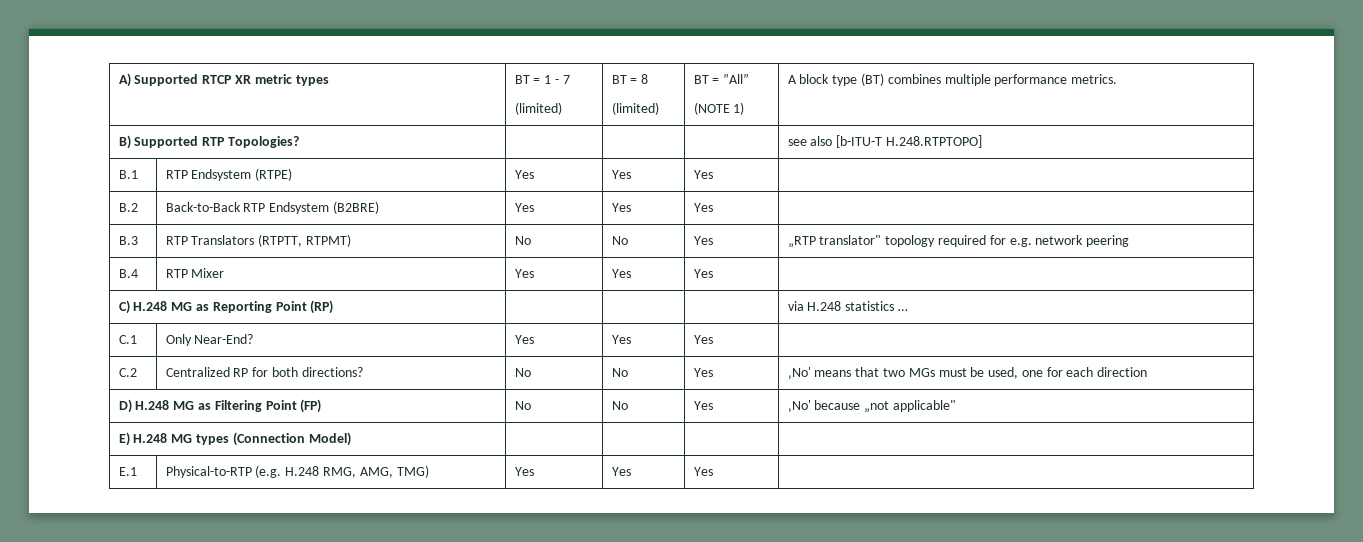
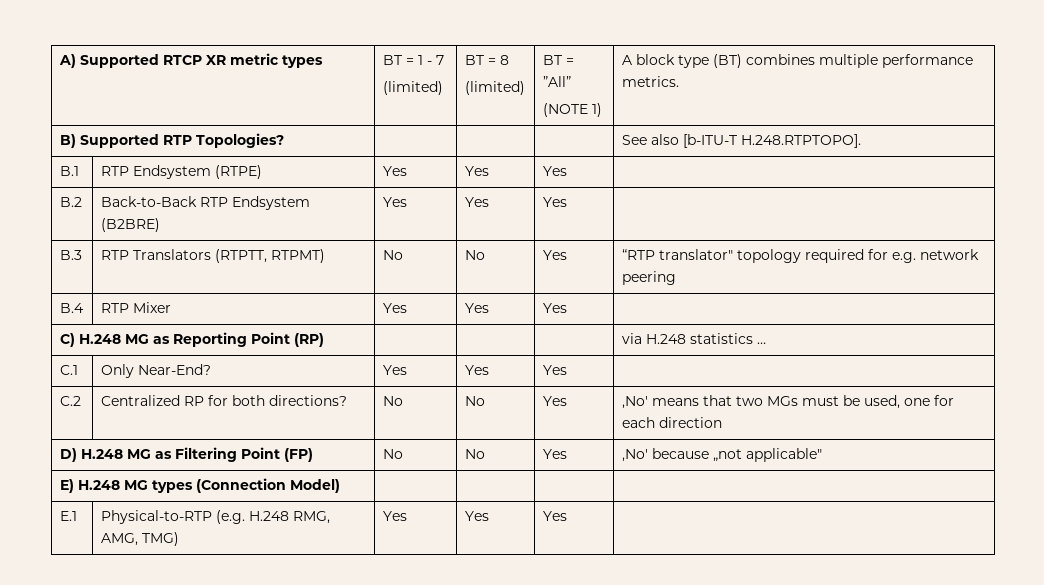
[787,139,807,146] see -> [621,135,647,145] See
[886,135,983,148] H.248.RTPTOPO] -> [740,134,861,148] H.248.RTPTOPO].
[787,236,816,248] „RTP -> [621,249,655,260] “RTP

